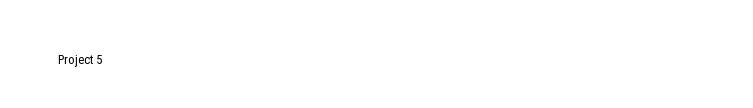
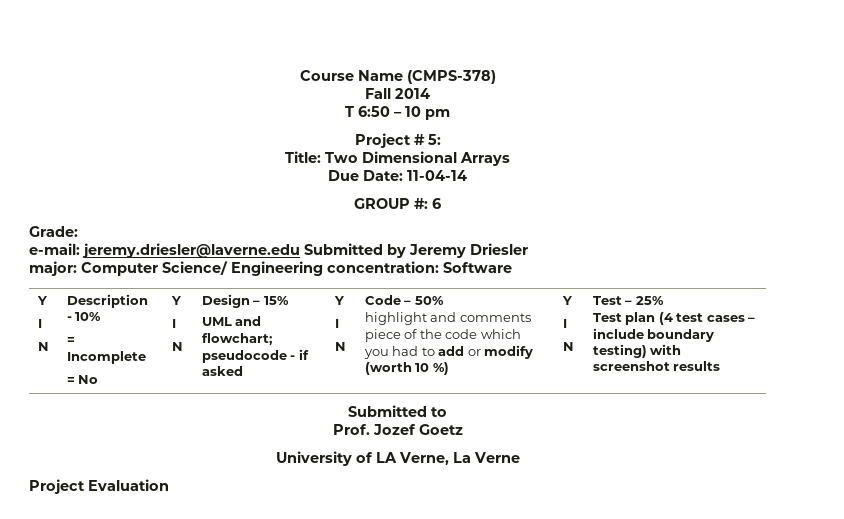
[58,55,103,67] Project 5 -> [299,70,496,84] [365,88,430,99] [345,106,450,120] [354,133,441,148] [285,151,510,166] [328,170,467,181] [354,198,441,209] [29,226,78,237] [29,243,528,258] [29,261,512,276] [36,296,47,305] [37,319,42,328] [37,342,49,351] [66,294,148,308] [66,312,102,321] [66,337,75,344] [66,351,146,364] [66,375,99,384] [170,296,181,305] [171,319,176,328] [171,342,183,351] [201,294,289,308] [201,316,262,326] [201,333,272,346] [201,349,309,363] [201,366,243,376] [333,296,344,305] [334,319,339,328] [334,342,346,351] [364,295,444,305] [364,312,531,325] [364,329,521,342] [363,345,534,359] [364,362,449,375] [561,296,572,305] [562,319,567,328] [562,342,574,351] [592,296,664,305] [592,312,756,325] [592,328,715,342] [592,344,682,358] [592,361,721,371] [348,405,447,417] [332,424,463,435] [275,451,520,466] [29,479,169,494] Course Name (CMPS-378) // Fall 2014 // T 6:50 – 10 pm // Project # 5: // Title: Two Dimensional Arrays // Due Date: 11-04-14 // GROUP #: 6 // Grade: // e-mail: jeremy.driesler@laverne.edu Submitted by Jeremy Driesler // major: Computer Science/ Engineering concentration: Software // Y // I // N | Description - 10% // = Incomplete // = No | Y // I // N | Design – 15% // UML and flowchart; pseudocode - if asked | Y // I // N | Code – 50% // highlight and comments piece of the code which you had to add or modify (worth 10 %) | Y // I // N | Test – 25% // Test plan (4 test cases – include boundary testing) with screenshot results // Submitted to // Prof. Jozef Goetz // University of LA Verne, La Verne // Project Evaluation

